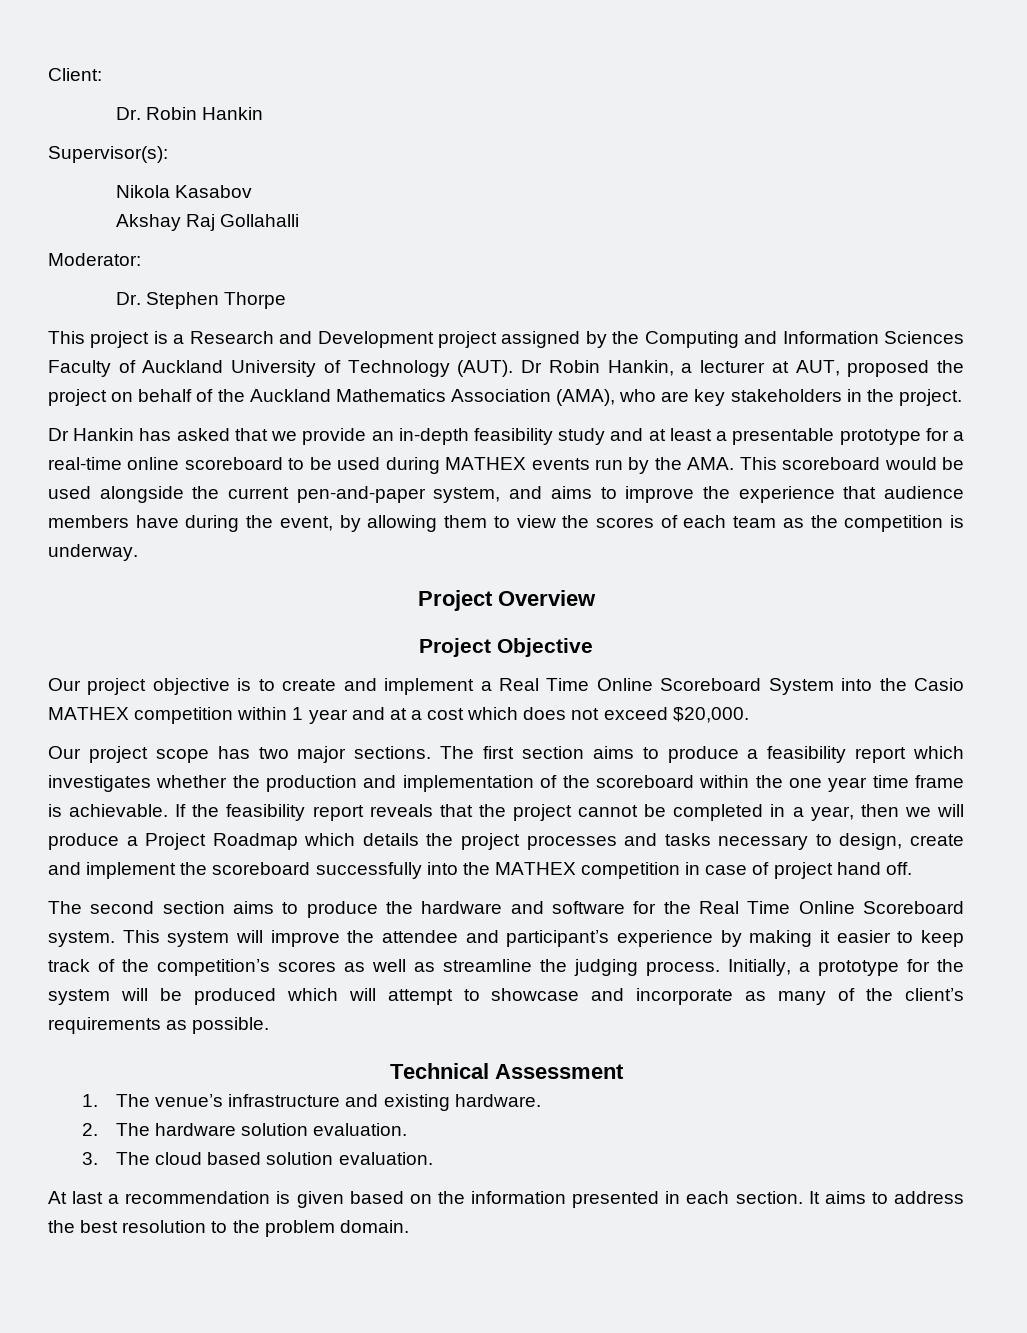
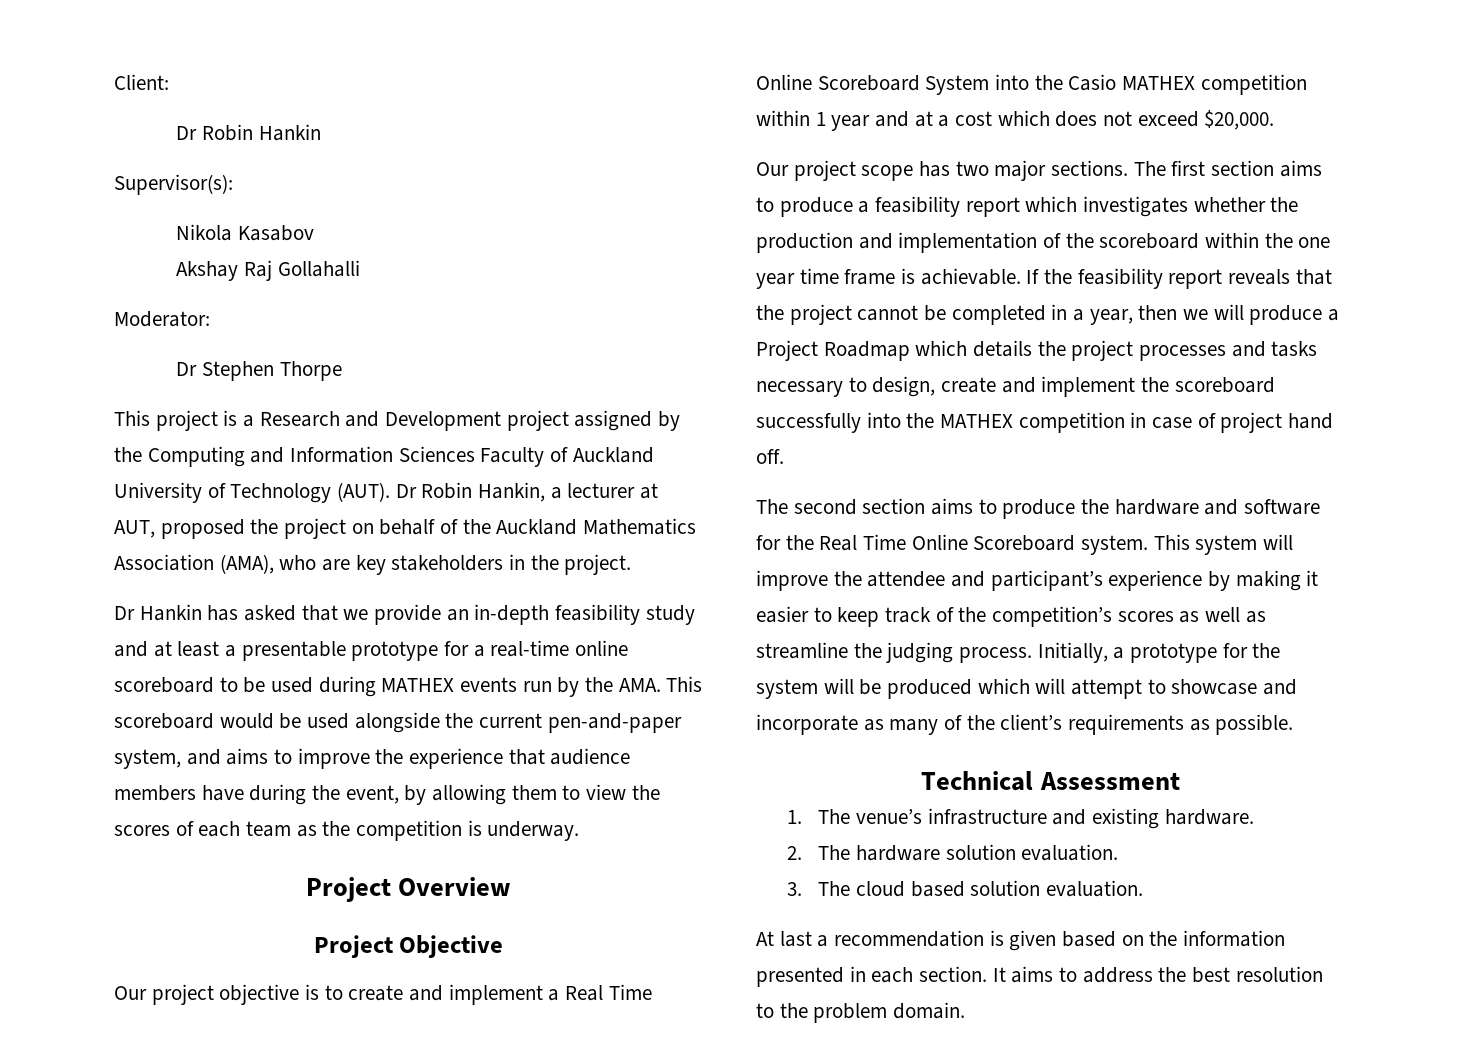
[116,107,142,120] Dr. -> [176,126,198,140] Dr
[116,292,142,305] Dr. -> [176,362,198,376] Dr

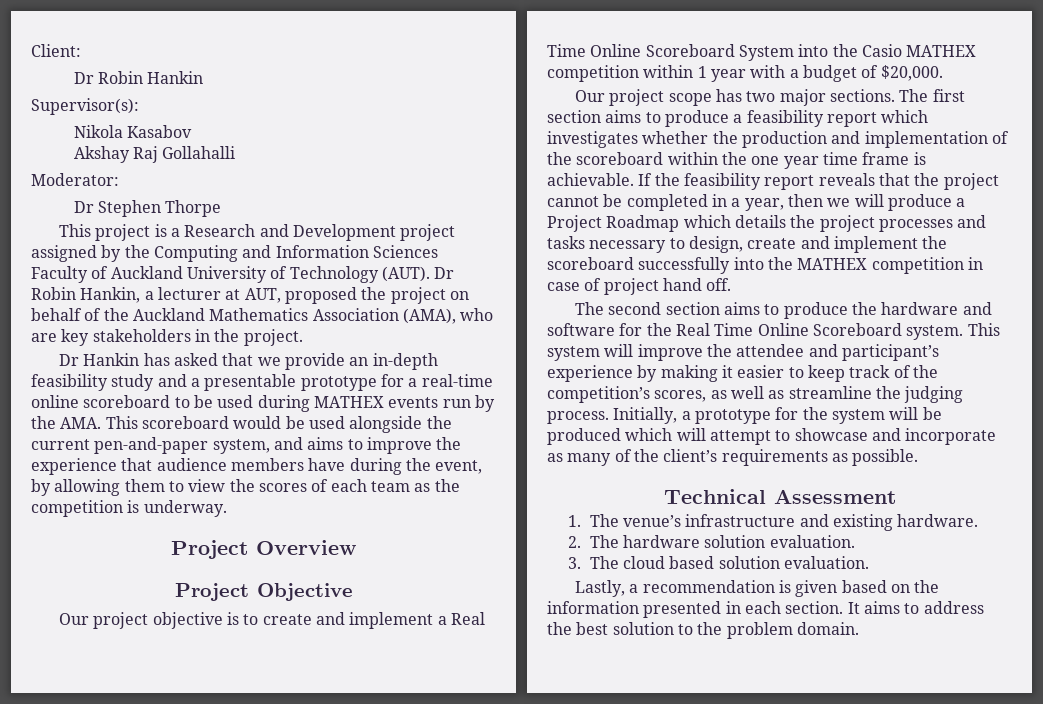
[153,641,220,657] at least -> (187, 380) none
[875,110,1199,127] and at a cost which does not exceed -> [750,65,879,82] with a budget of
[1117,611,1174,622] scores -> [654,390,707,402] scores,
[756,931,812,947] At last -> [575,580,626,597] Lastly,
[1235,966,1323,982] resolution -> [612,622,674,635] solution

